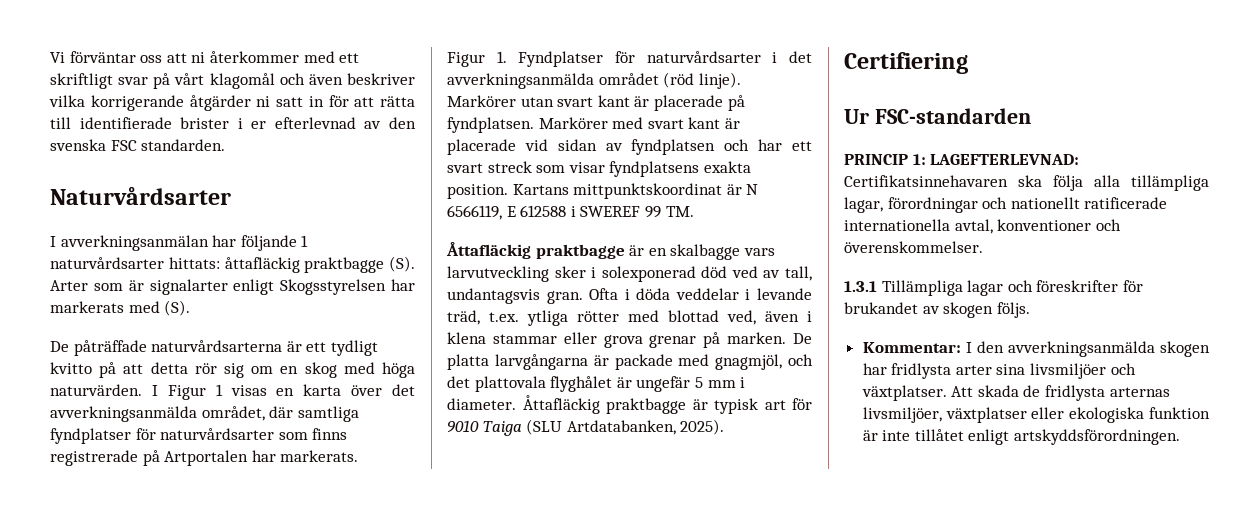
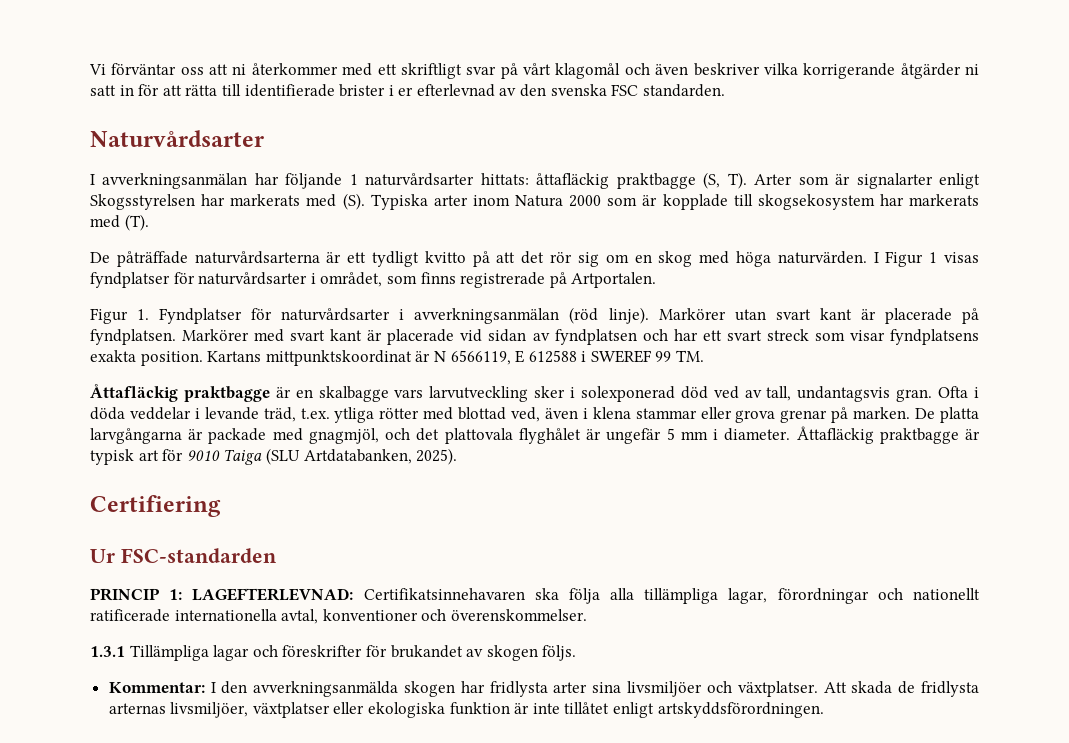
[389,256,415,272] (S). -> [703,172,747,189] (S, T).
(191, 308) none -> [370,194,979,210] [90,214,149,231] Typiska arter inom Natura 2000 som är kopplade till skogsekosystem har markerats med (T).
[150,362,188,374] detta -> [521,251,545,264] det
[276,384,415,396] [50,406,359,422] en karta över det avverkningsanmälda området, där samtliga -> (980, 257) none
(275, 434) none -> [310,272,383,287] i området,
[164,450,359,466] Artportalen har markerats. -> [571,272,657,288] Artportalen.
[789,51,812,63] [447,73,659,89] det avverkningsanmälda området -> [414,308,560,324] avverkningsanmälan

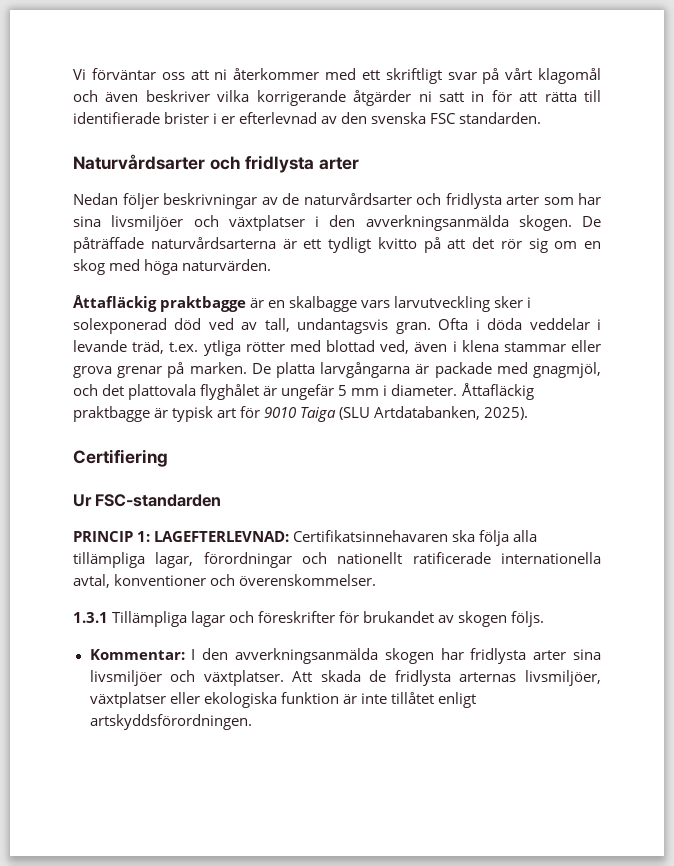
[90,172,981,189] [90,193,979,210] [90,214,149,231] // I avverkningsanmälan har följande 1 naturvårdsarter hittats: åttafläckig praktbagge (S, T). Arter som är signalarter enligt Skogsstyrelsen har markerats med (S). Typiska arter inom Natura 2000 som är kopplade till skogsekosystem har markerats med (T). // -> [209,155,360,173] [73,193,601,209] [73,215,572,231] och fridlysta arter // Nedan följer beskrivningar av de naturvårdsarter och fridlysta arter som har sina livsmiljöer och växtplatser i den avverkningsanmälda skogen.
[873,251,980,267] [90,272,657,288] [90,307,980,324] [90,329,979,345] [90,350,705,366] I Figur 1 visas fyndplatser för naturvårdsarter i området, som finns registrerade på Artportalen. // Figur 1. Fyndplatser för naturvårdsarter i avverkningsanmälan (röd linje). Markörer utan svart kant är placerade på fyndplatsen. Markörer med svart kant är placerade vid sidan av fyndplatsen och har ett svart streck som visar fyndplatsens exakta position. Kartans mittpunktskoordinat är N 6566119, E 612588 i SWEREF 99 TM. -> (272, 265) none

